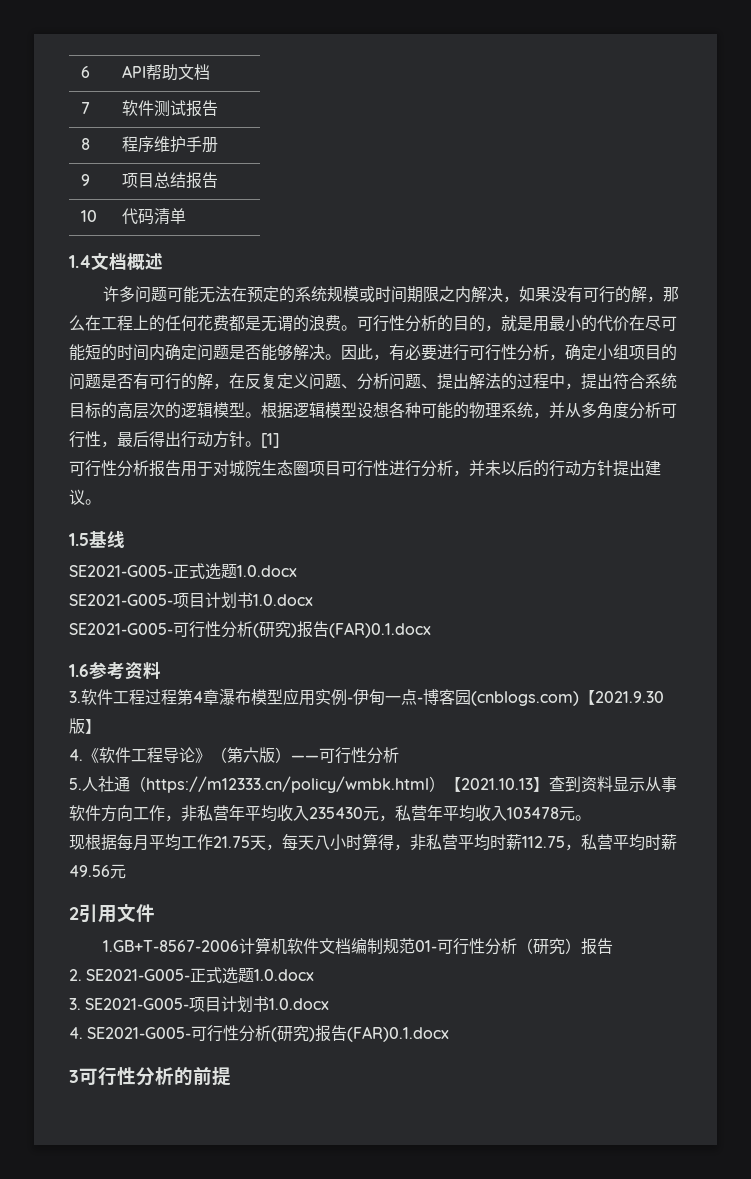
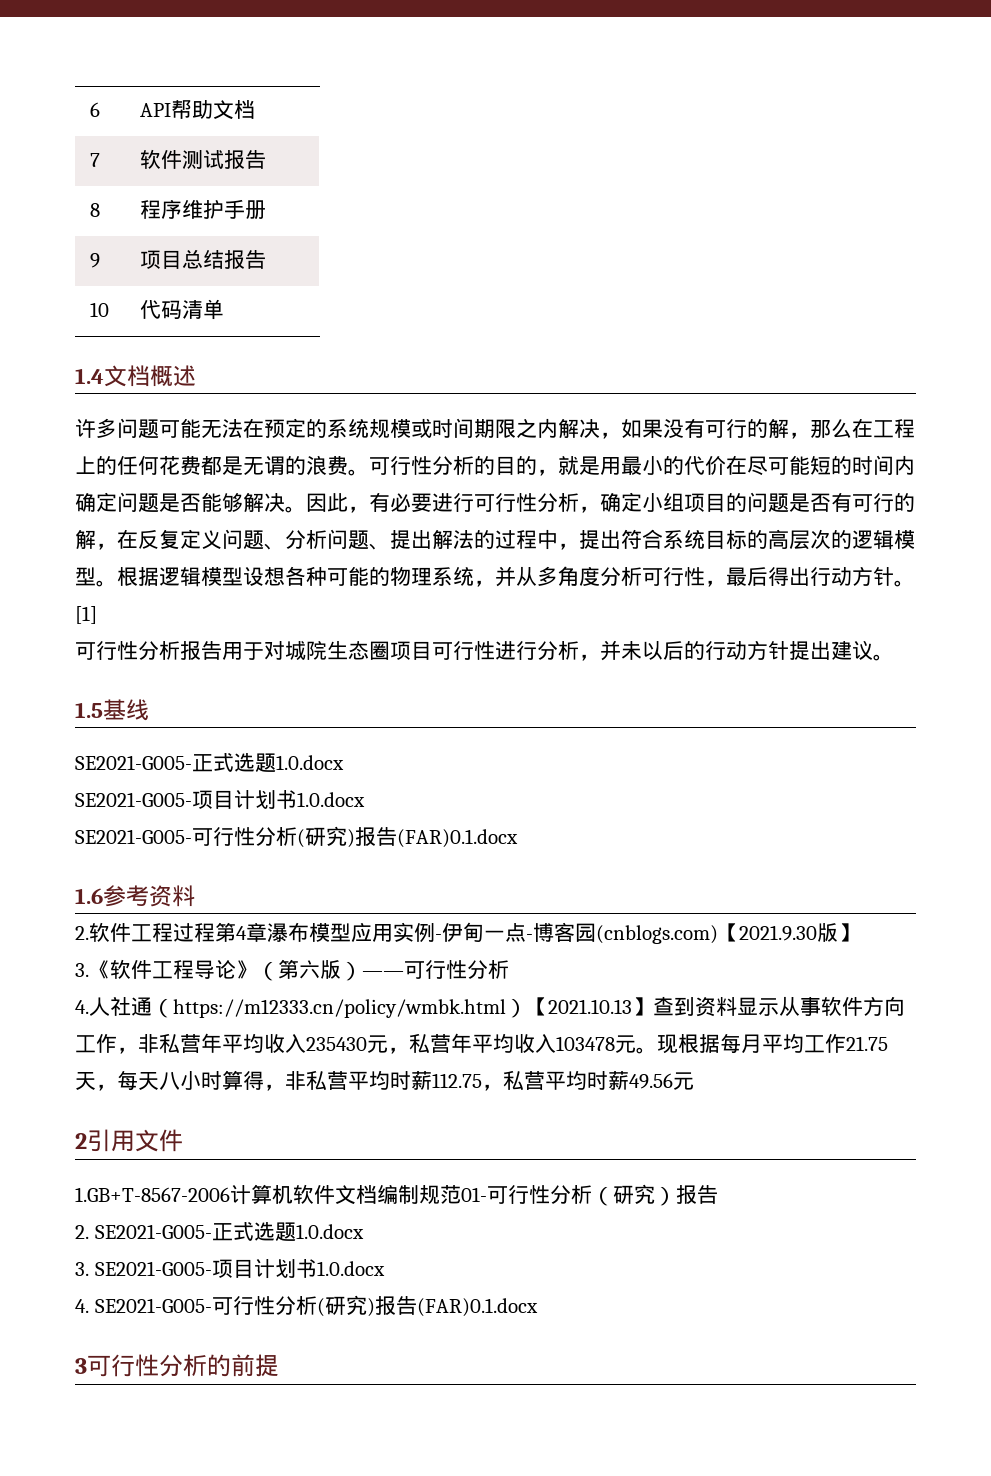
[69,691,81,703] 3. -> [75,926,89,940] 2.
[69,749,83,761] 4. -> [75,963,89,977] 3.
[69,778,82,790] 5. -> [75,1000,89,1014] 4.
(591, 818) // -> (657, 1050) none

